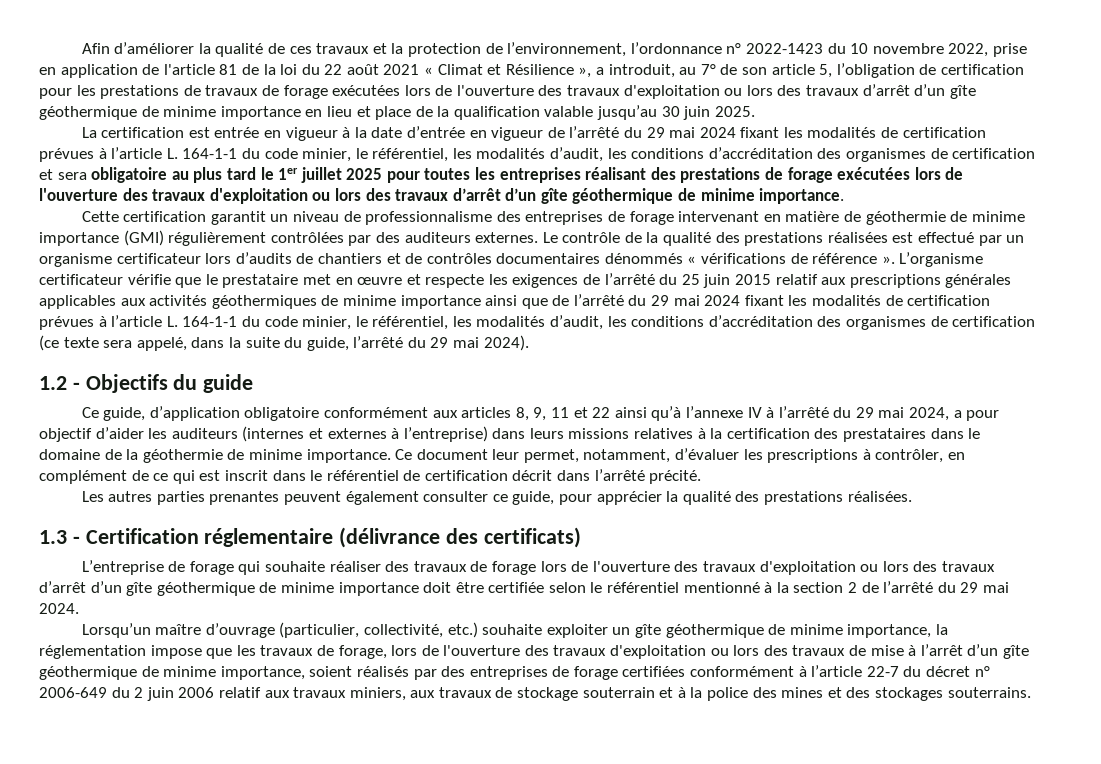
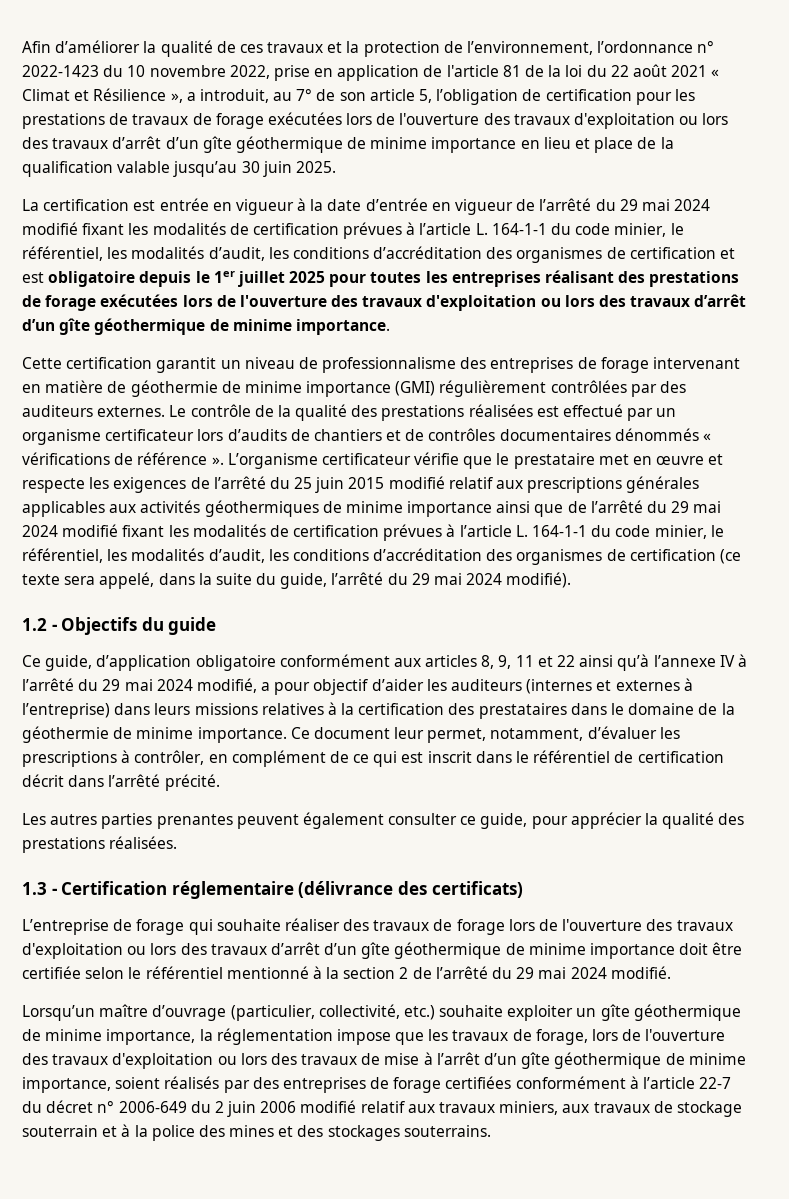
(736, 132) none -> [22,222,78,235] modifié
[57,167,256,183] sera obligatoire au plus tard -> [22,271,192,287] est obligatoire depuis
(772, 279) none -> [388,476,445,489] modifié
(741, 300) none -> [62,524,119,537] modifié
[483,335,529,351] 2024). -> [466,572,572,588] 2024 modifié).
[909,407,950,421] 2024, -> [156,678,257,693] 2024 modifié,
[39,603,79,614] 2024. -> [570,966,671,979] 2024 modifié.
(215, 692) none -> [300,1100,357,1113] modifié

